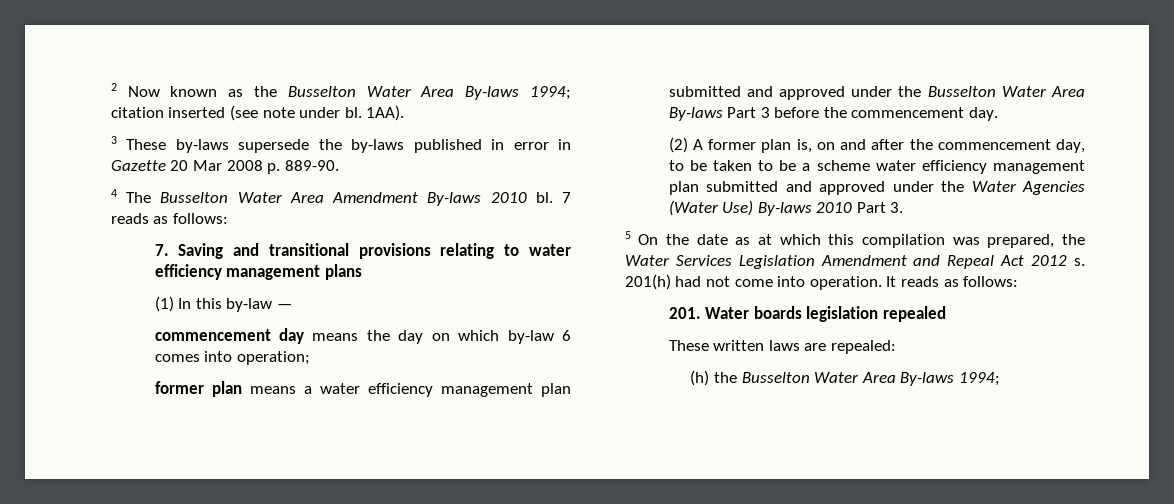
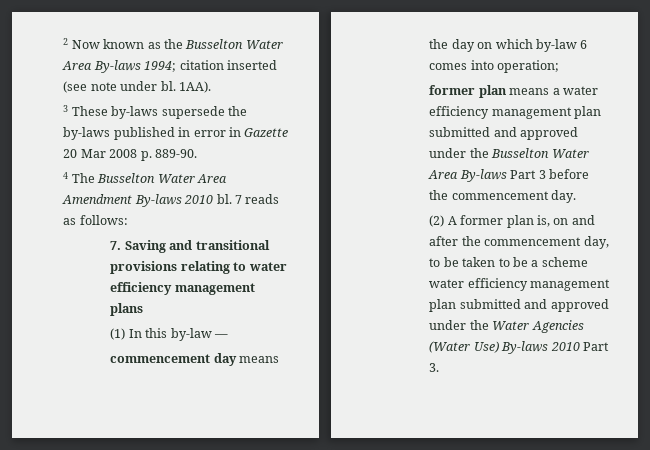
[624,231,1085,248] [624,255,1085,269] [624,274,1019,290] [668,306,946,322] [668,340,896,354] [690,370,1000,386] // 5 On the date as at which this compilation was prepared, the Water Services Legislation Amendment and Repeal Act 2012 s. 201(h) had not come into operation. It reads as follows: // 201. Water boards legislation repealed // These written laws are repealed: // (h) the Busselton Water Area By-laws 1994; -> (440, 367) none

